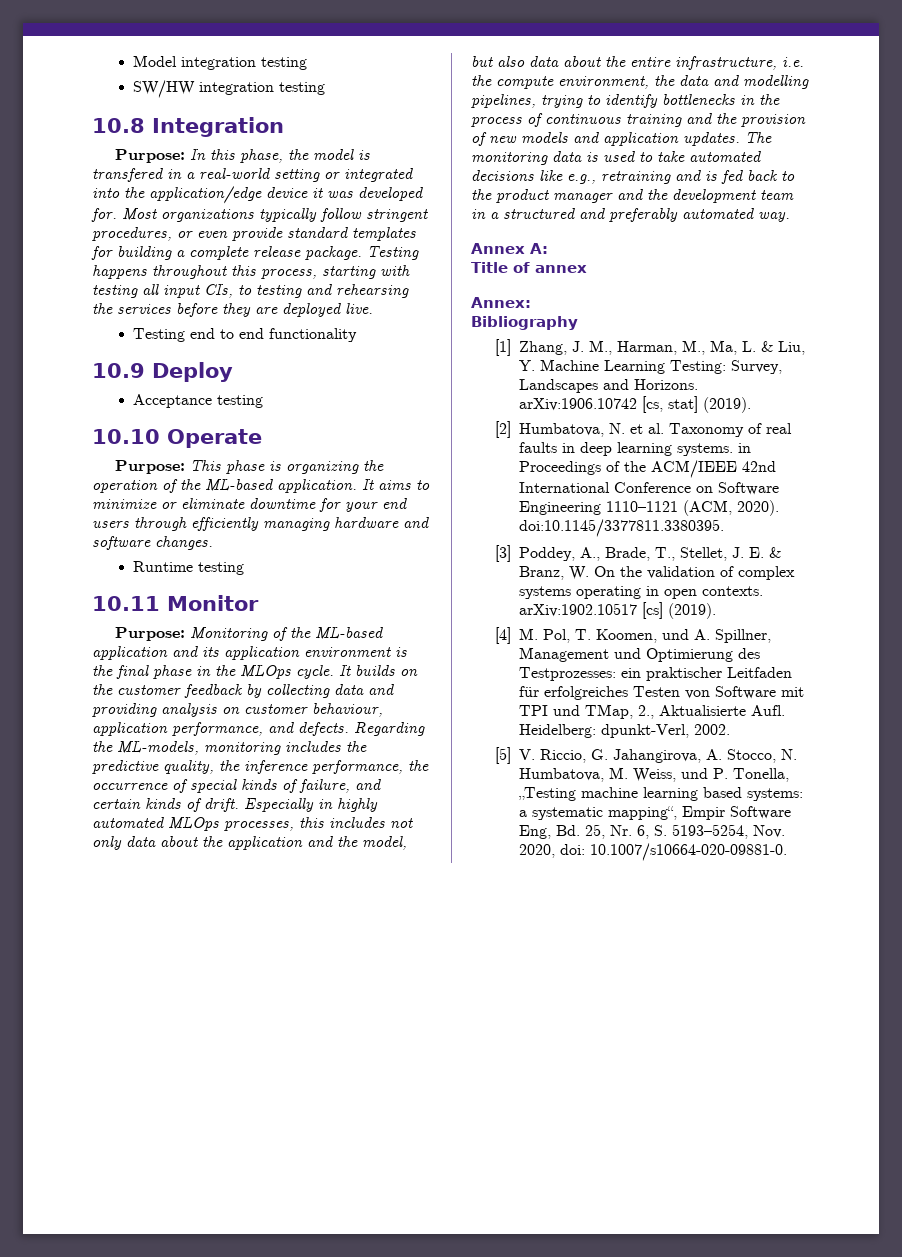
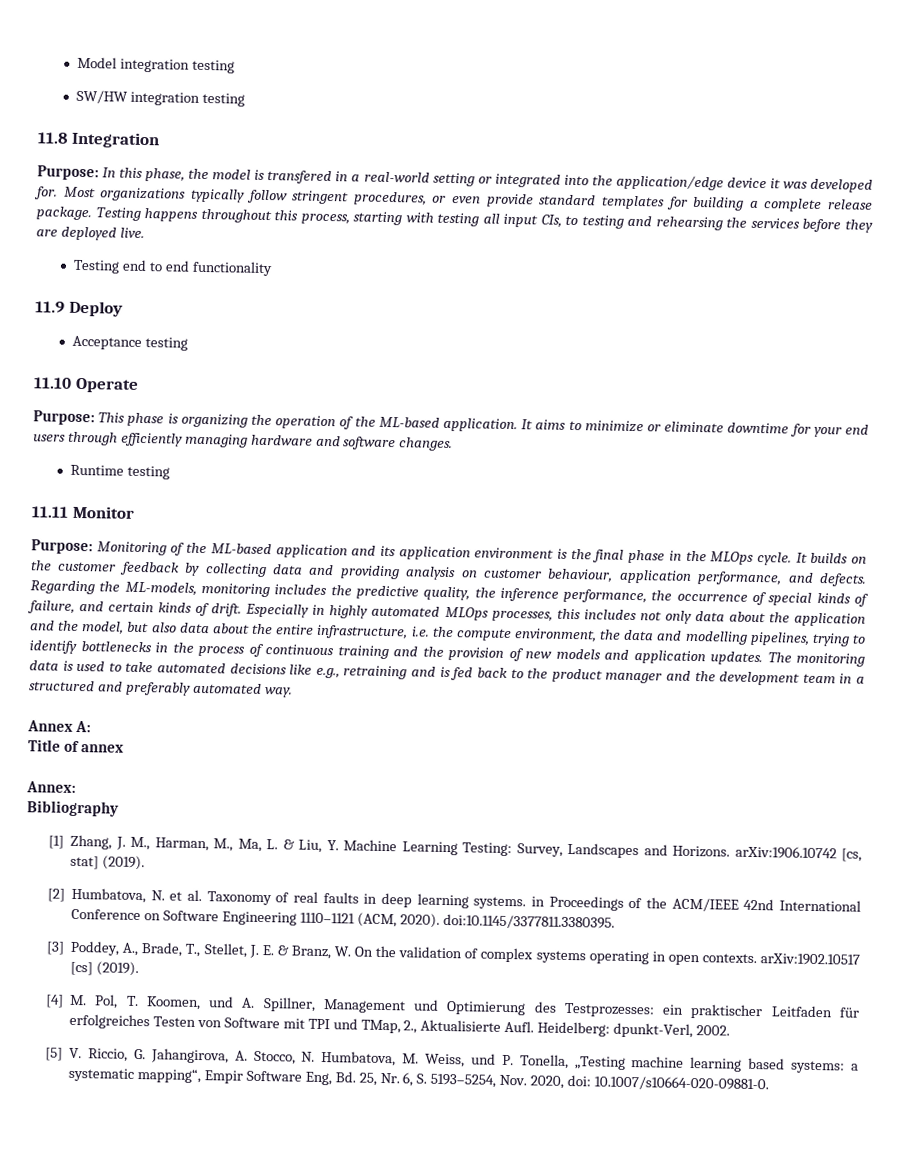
[92,118,145,133] 10.8 -> [37,132,68,144] 11.8
[92,363,145,378] 10.9 -> [35,301,65,313] 11.9
[92,429,160,444] 10.10 -> [33,377,72,389] 11.10
[92,596,160,611] 10.11 -> [31,506,69,518] 11.11

